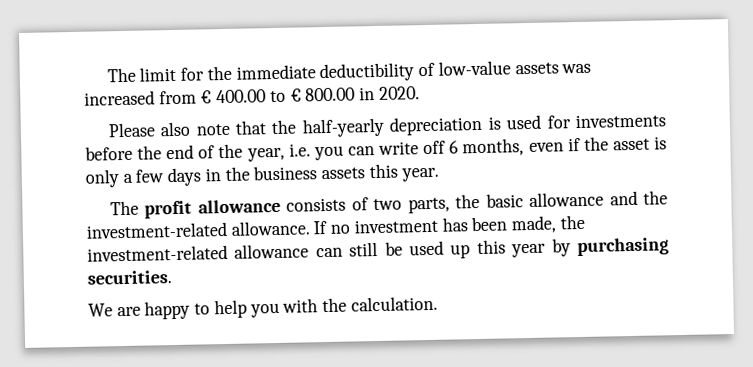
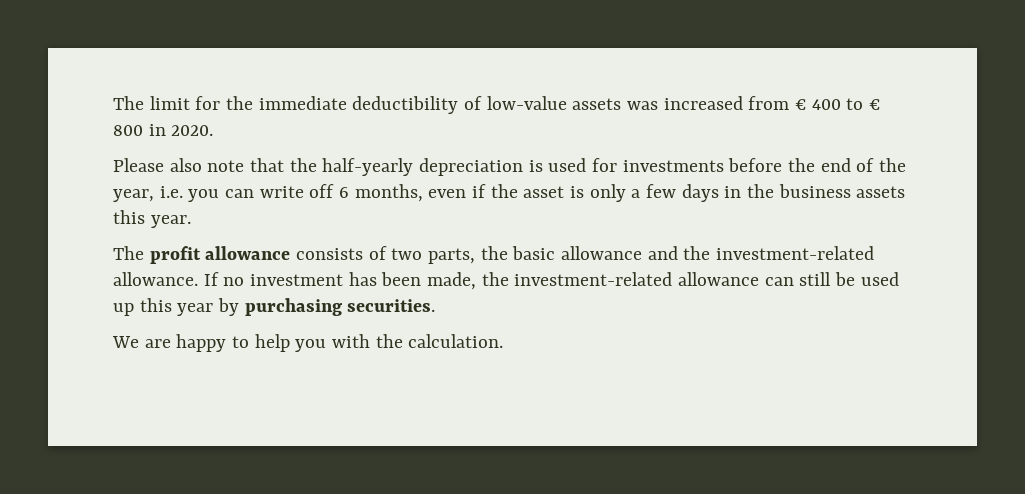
[216,89,267,104] 400.00 -> [811,99,841,110] 400
[305,87,356,102] 800.00 -> [113,125,143,136] 800

